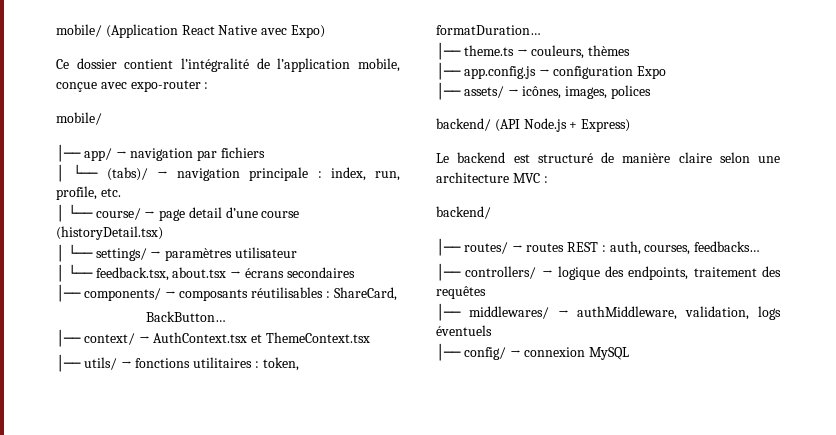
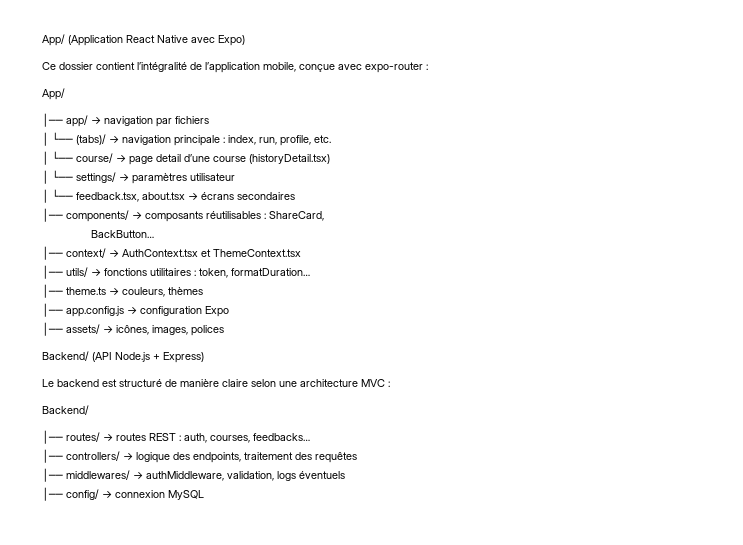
[56,24,102,37] mobile/ -> [42,34,65,46] App/
[56,112,102,125] mobile/ -> [42,88,65,100] App/
[436,118,491,131] backend/ -> [42,351,89,361] Backend/
[436,206,491,219] backend/ -> [42,405,89,415] Backend/

